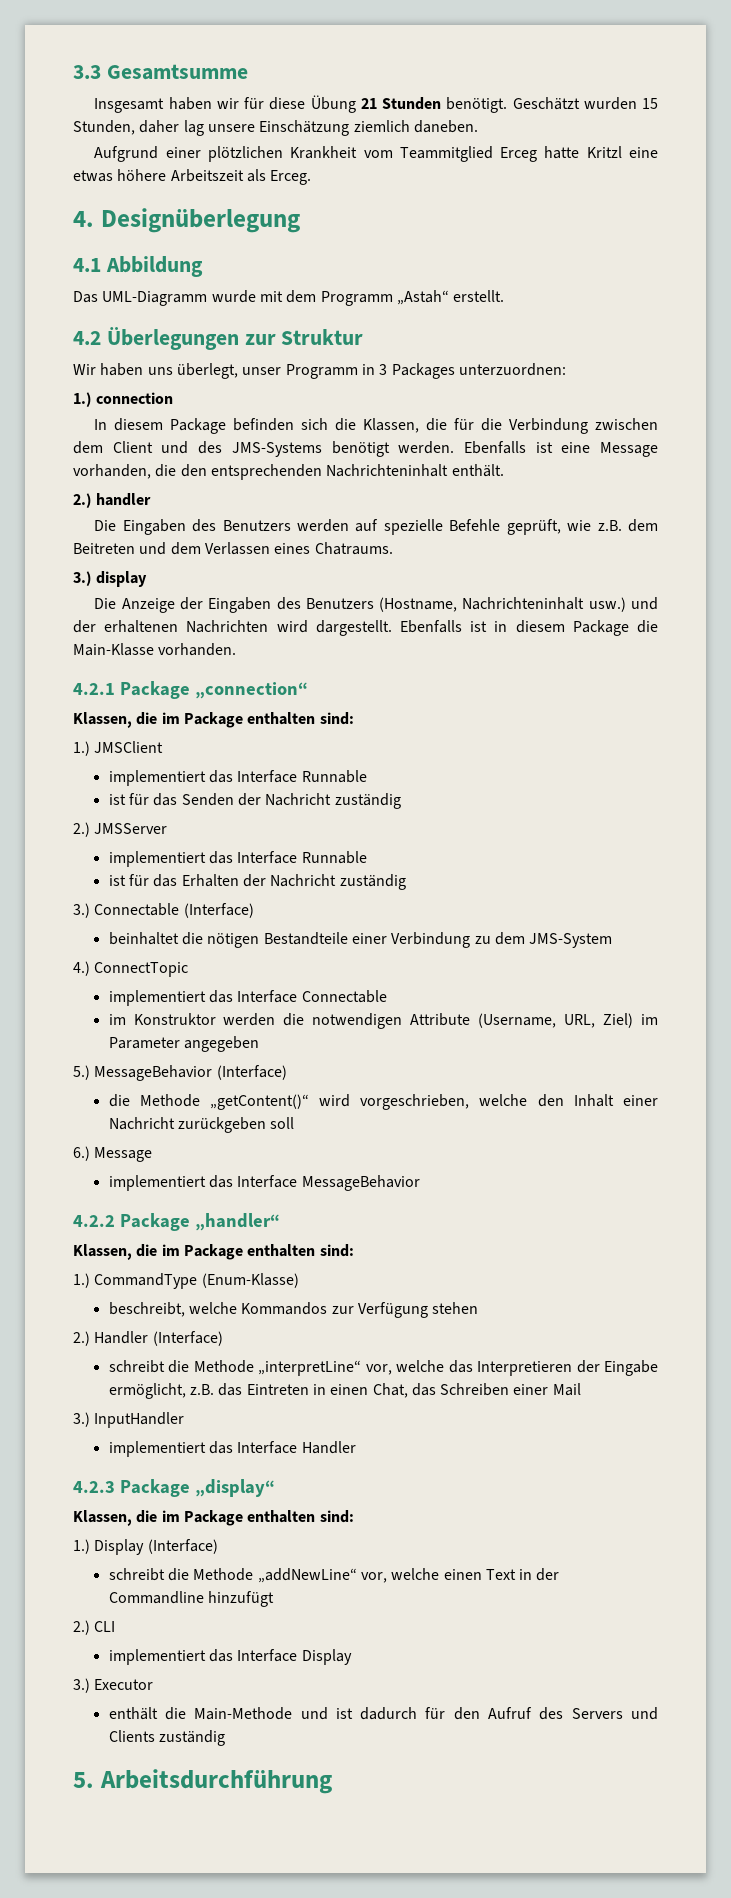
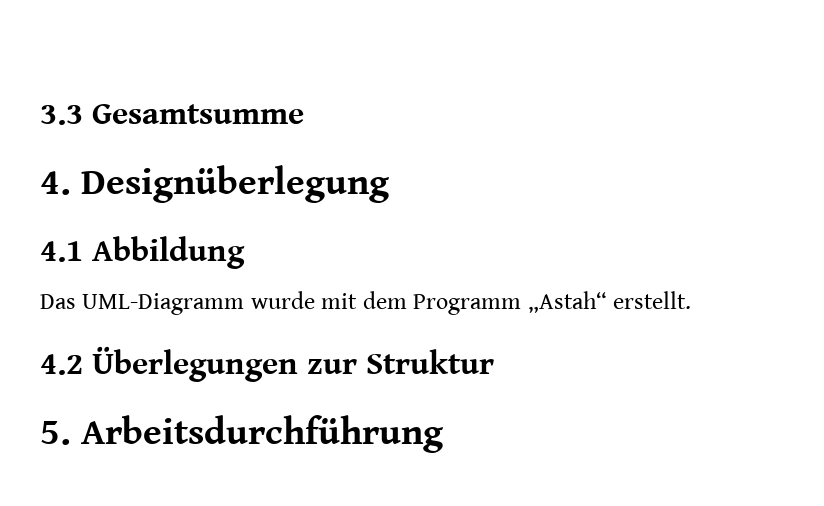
[94,95,658,113] [73,120,478,136] [94,146,658,162] [73,169,312,185] // Insgesamt haben wir für diese Übung 21 Stunden benötigt. Geschätzt wurden 15 Stunden, daher lag unsere Einschätzung ziemlich daneben. // Aufgrund einer plötzlichen Krankheit vom Teammitglied Erceg hatte Kritzl eine etwas höhere Arbeitszeit als Erceg. -> (304, 114) none
[73,363,566,379] [73,392,174,407] [94,418,659,434] [73,441,658,457] [73,464,504,480] [73,493,152,508] [94,519,658,535] [73,542,393,555] [73,571,148,587] [94,597,658,613] [73,620,658,636] [73,643,237,656] [73,681,308,699] [73,712,354,728] [73,741,164,756] [108,770,367,786] [108,793,401,809] [73,822,168,837] [108,851,367,867] [108,874,406,890] [73,903,254,918] [108,932,613,948] [73,961,189,977] [108,990,387,1006] [108,1013,658,1029] [108,1036,259,1052] [73,1065,287,1081] [108,1094,658,1110] [108,1117,295,1133] [73,1146,153,1162] [108,1175,420,1191] [73,1213,280,1231] [73,1244,354,1260] [73,1273,299,1289] [108,1302,479,1318] [73,1331,223,1346] [108,1360,658,1376] [108,1383,581,1399] [73,1412,185,1428] [108,1441,356,1457] [73,1479,275,1497] [73,1510,354,1526] [73,1539,218,1555] [108,1568,560,1583] [108,1591,274,1607] [73,1620,116,1635] [108,1649,352,1665] [73,1678,154,1693] [108,1707,658,1720] [108,1730,225,1746] // Wir haben uns überlegt, unser Programm in 3 Packages unterzuordnen: // 1.) connection // In diesem Package befinden sich die Klassen, die für die Verbindung zwischen dem Client und des JMS-Systems benötigt werden. Ebenfalls ist eine Message vorhanden, die den entsprechenden Nachrichteninhalt enthält. // 2.) handler // Die Eingaben des Benutzers werden auf spezielle Befehle geprüft, wie z.B. dem Beitreten und dem Verlassen eines Chatraums. // 3.) display // Die Anzeige der Eingaben des Benutzers (Hostname, Nachrichteninhalt usw.) und der erhaltenen Nachrichten wird dargestellt. Ebenfalls ist in diesem Package die Main-Klasse vorhanden. // 4.2.1 Package „connection“ // Klassen, die im Package enthalten sind: // 1.) JMSClient // implementiert das Interface Runnable // ist für das Senden der Nachricht zuständig // 2.) JMSServer // implementiert das Interface Runnable // ist für das Erhalten der Nachricht zuständig // 3.) Connectable (Interface) // beinhaltet die nötigen Bestandteile einer Verbindung zu dem JMS-System // 4.) ConnectTopic // implementiert das Interface Connectable // im Konstruktor werden die notwendigen Attribute (Username, URL, Ziel) im Parameter angegeben // 5.) MessageBehavior (Interface) // die Methode „getContent()“ wird vorgeschrieben, welche den Inhalt einer Nachricht zurückgeben soll // 6.) Message // implementiert das Interface MessageBehavior // 4.2.2 Package „handler“ // Klassen, die im Package enthalten sind: // 1.) CommandType (Enum-Klasse) // beschreibt, welche Kommandos zur Verfügung stehen // 2.) Handler (Interface) // schreibt die Methode „interpretLine“ vor, welche das Interpretieren der Eingabe ermöglicht, z.B. das Eintreten in einen Chat, das Schreiben einer Mail // 3.) InputHandler // implementiert das Interface Handler // 4.2.3 Package „display“ // Klassen, die im Package enthalten sind: // 1.) Display (Interface) // schreibt die Methode „addNewLine“ vor, welche einen Text in der Commandline hinzufügt // 2.) CLI // implementiert das Interface Display // 3.) Executor // enthält die Main-Methode und ist dadurch für den Aufruf des Servers und Clients zuständig -> (494, 361) none

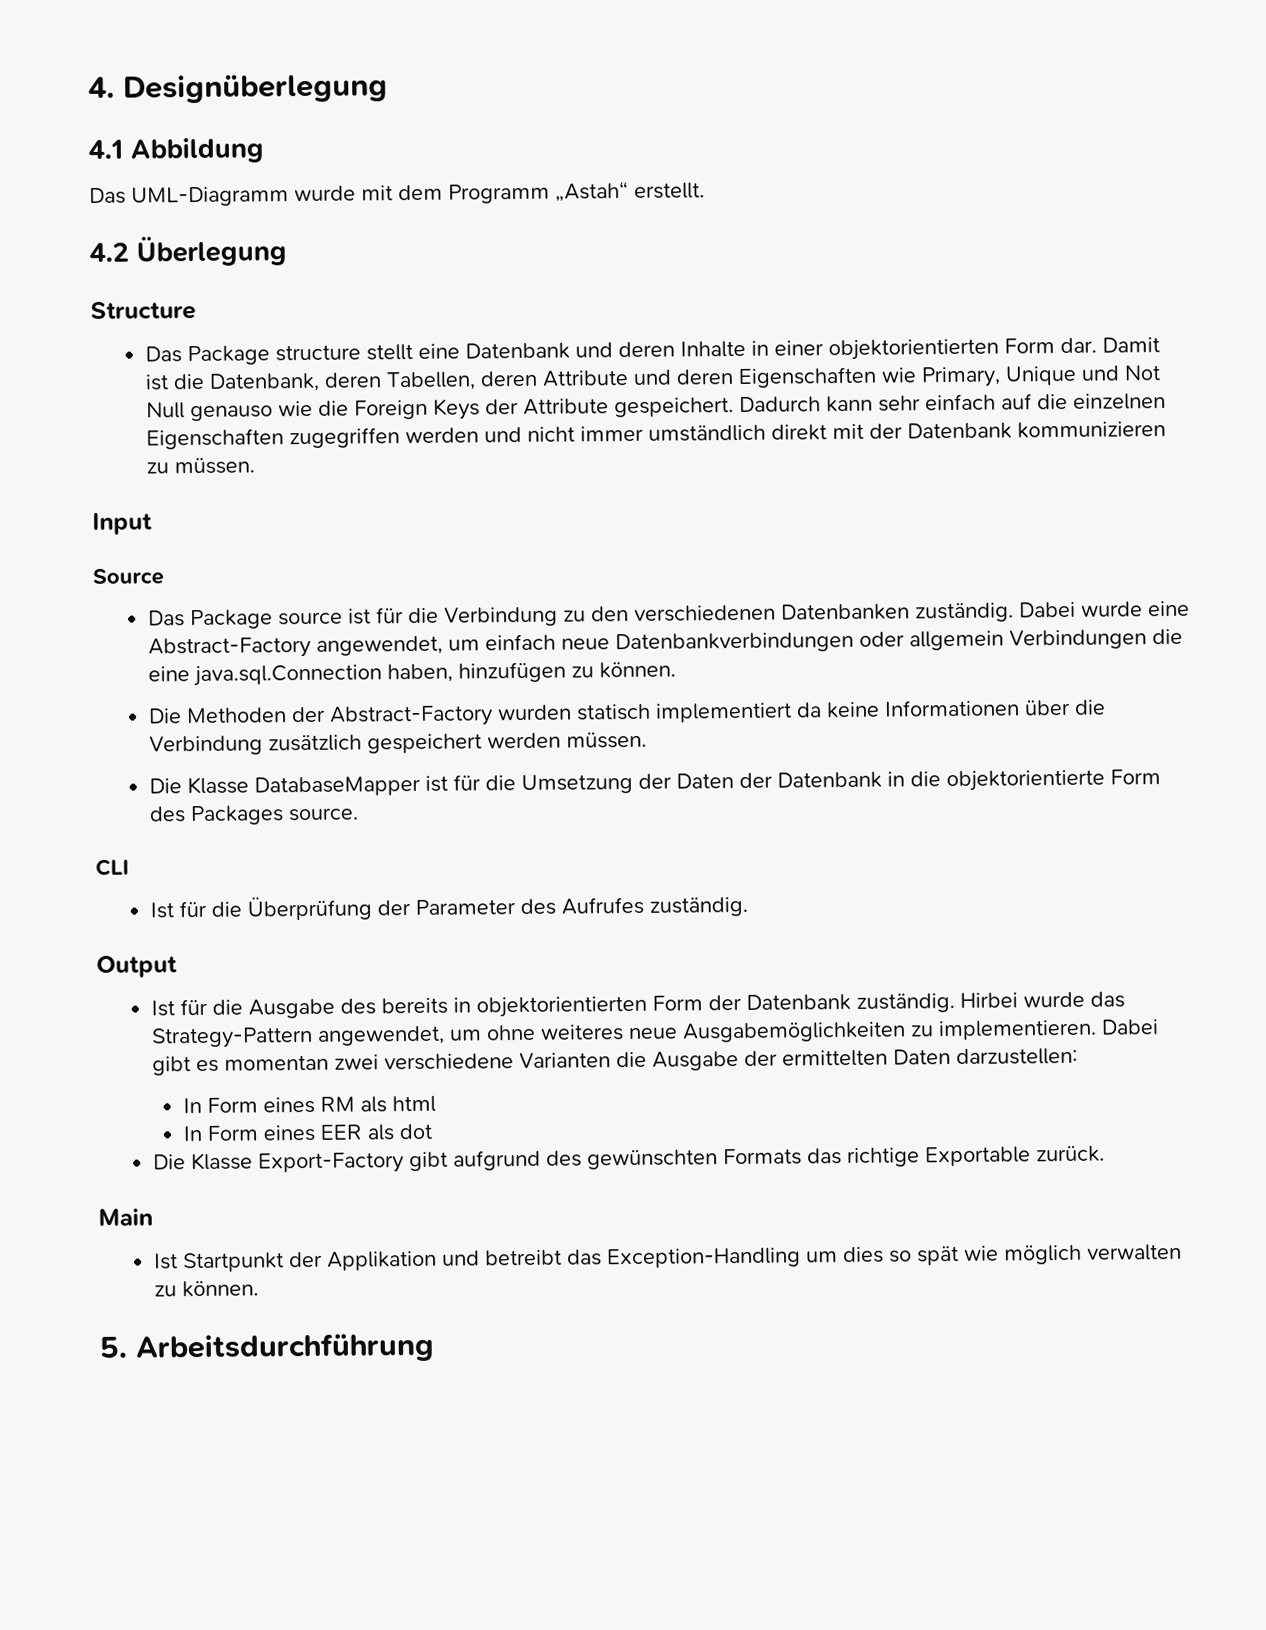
[40,104,304,125] 3.3 Gesamtsumme // -> (88, 87) none
[92,346,494,382] Überlegungen zur Struktur -> [136,235,287,267] [90,301,196,320] [144,337,1160,366] [144,365,1160,392] [145,393,1166,422] [145,421,1166,450] [145,457,255,475] [92,512,153,535] [92,568,164,585] [147,600,1190,630] [147,628,1183,659] [147,661,676,687] [147,699,1106,727] [148,731,647,756] [148,769,1161,797] [148,805,359,826] [95,858,129,876] [149,895,748,921] [96,955,178,978] [150,991,1125,1019] [150,1019,1159,1049] [151,1047,1078,1076] [182,1095,436,1114] [182,1123,432,1142] [152,1145,1105,1174] [98,1208,153,1226] [153,1243,1182,1273] [153,1280,259,1298] Überlegung // Structure // Das Package structure stellt eine Datenbank und deren Inhalte in einer objektorientierten Form dar. Damit ist die Datenbank, deren Tabellen, deren Attribute und deren Eigenschaften wie Primary, Unique und Not Null genauso wie die Foreign Keys der Attribute gespeichert. Dadurch kann sehr einfach auf die einzelnen Eigenschaften zugegriffen werden und nicht immer umständlich direkt mit der Datenbank kommunizieren zu müssen. // Input // Source // Das Package source ist für die Verbindung zu den verschiedenen Datenbanken zuständig. Dabei wurde eine Abstract-Factory angewendet, um einfach neue Datenbankverbindungen oder allgemein Verbindungen die eine java.sql.Connection haben, hinzufügen zu können. // Die Methoden der Abstract-Factory wurden statisch implementiert da keine Informationen über die Verbindung zusätzlich gespeichert werden müssen. // Die Klasse DatabaseMapper ist für die Umsetzung der Daten der Datenbank in die objektorientierte Form des Packages source. // CLI // Ist für die Überprüfung der Parameter des Aufrufes zuständig. // Output // Ist für die Ausgabe des bereits in objektorientierten Form der Datenbank zuständig. Hirbei wurde das Strategy-Pattern angewendet, um ohne weiteres neue Ausgabemöglichkeiten zu implementieren. Dabei gibt es momentan zwei verschiedene Varianten die Ausgabe der ermittelten Daten darzustellen: // In Form eines RM als html // In Form eines EER als dot // Die Klasse Export-Factory gibt aufgrund des gewünschten Formats das richtige Exportable zurück. // Main // Ist Startpunkt der Applikation und betreibt das Exception-Handling um dies so spät wie möglich verwalten zu können.

